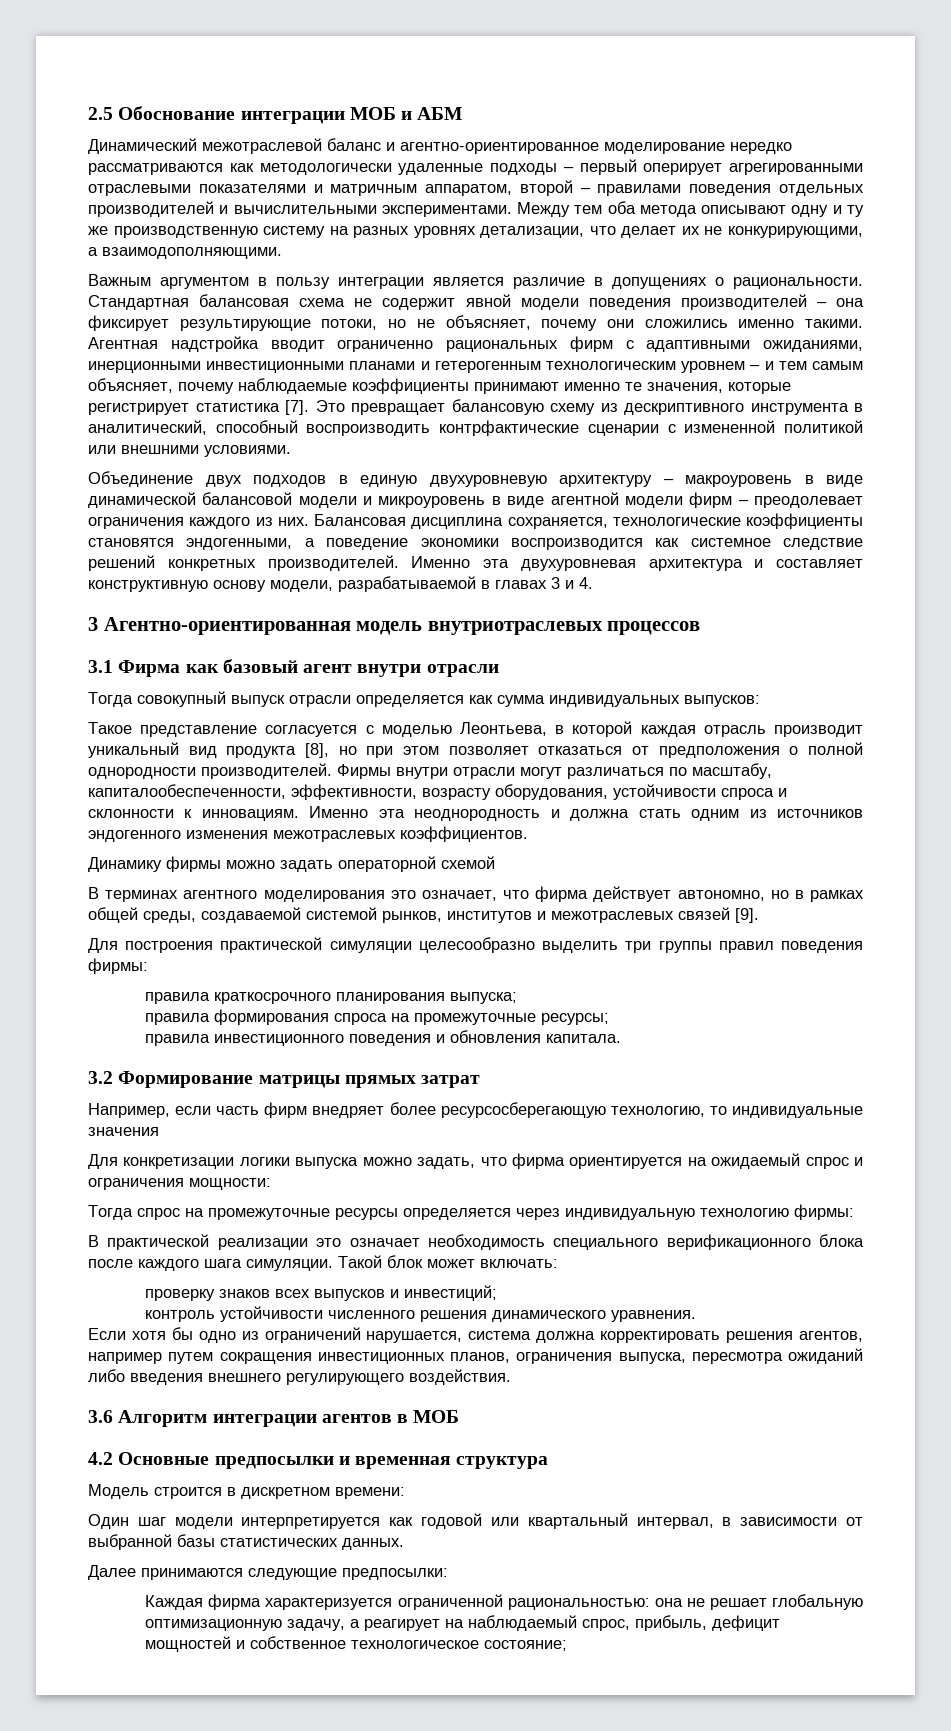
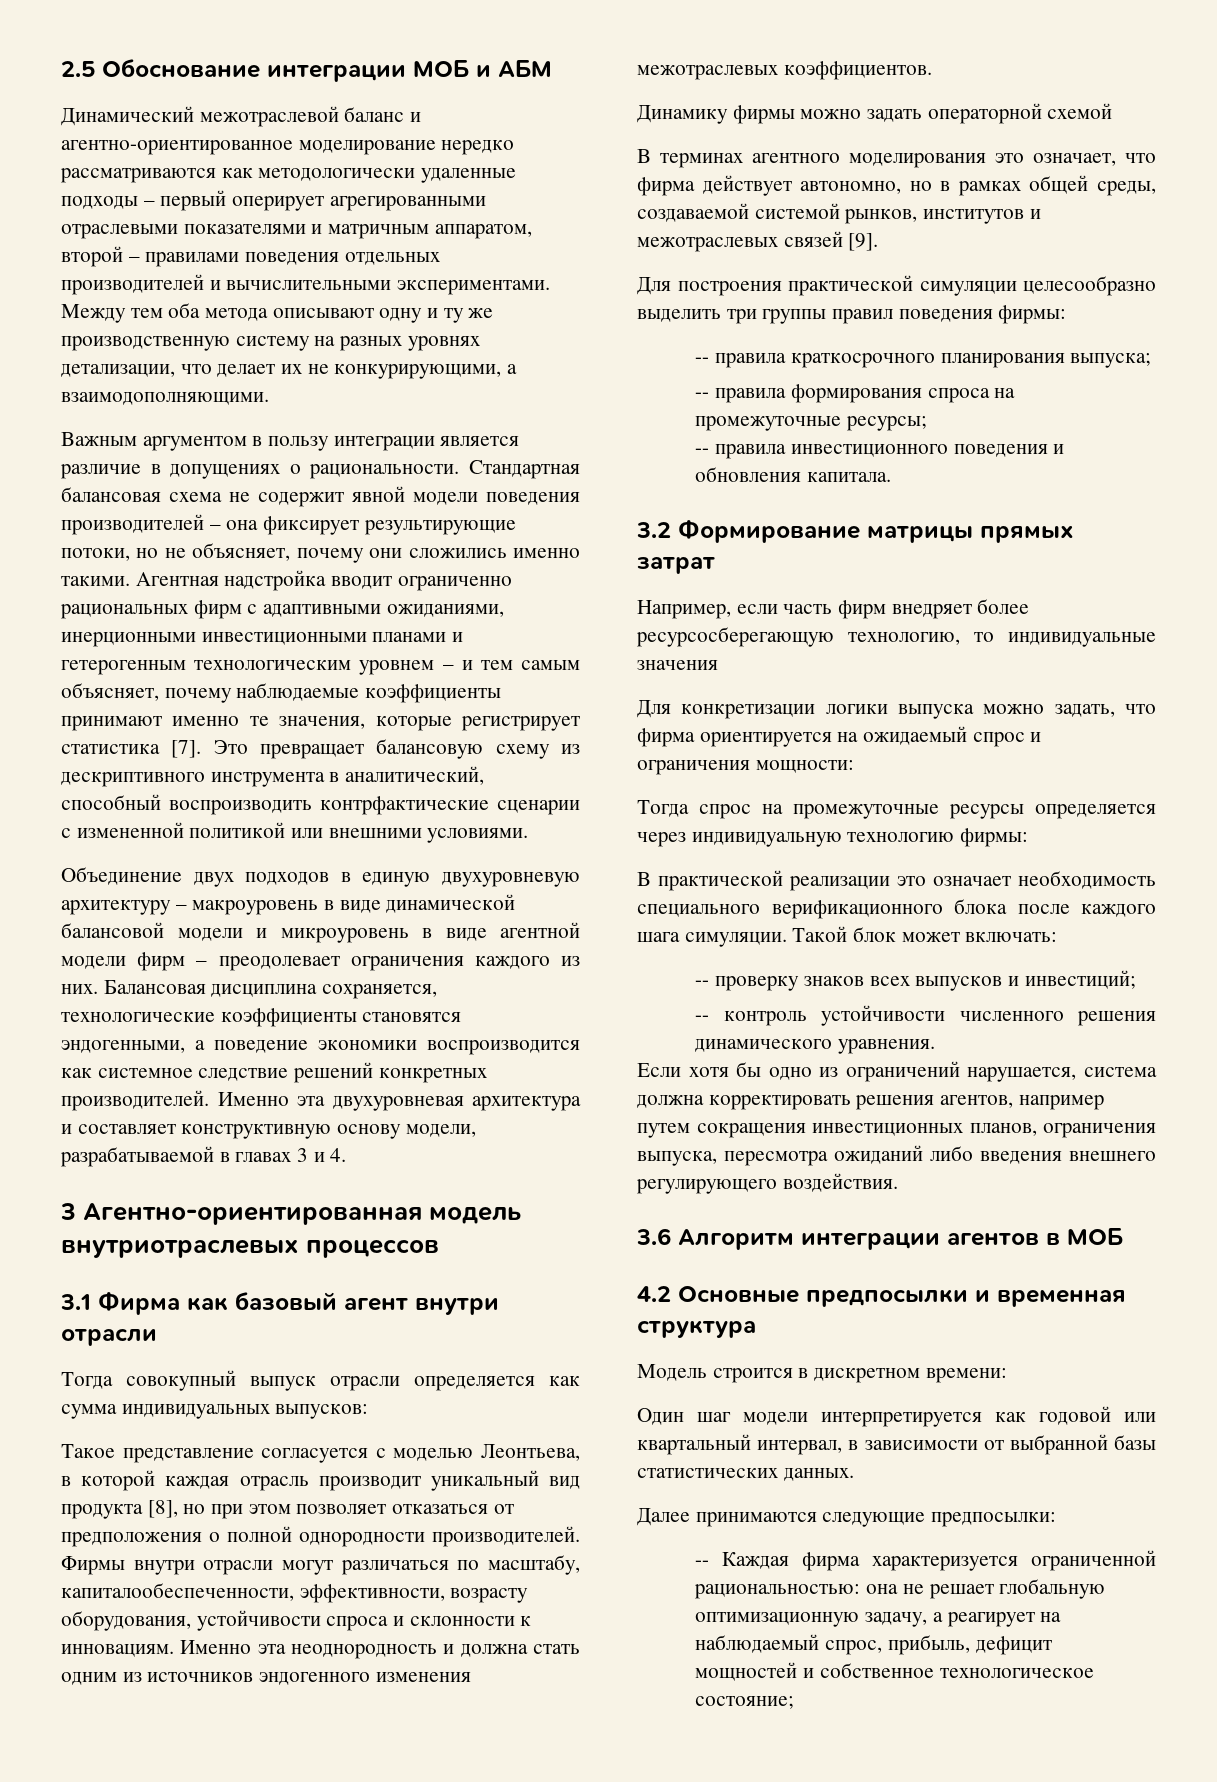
(148, 966) none -> [695,357,710,363] --
(518, 998) none -> [695,392,710,398] --
(610, 1019) none -> [695,448,710,454] --
(558, 1263) none -> [695,980,710,986] --
(498, 1293) none -> [695,1015,710,1021] --
(448, 1574) none -> [695,1560,710,1566] --

